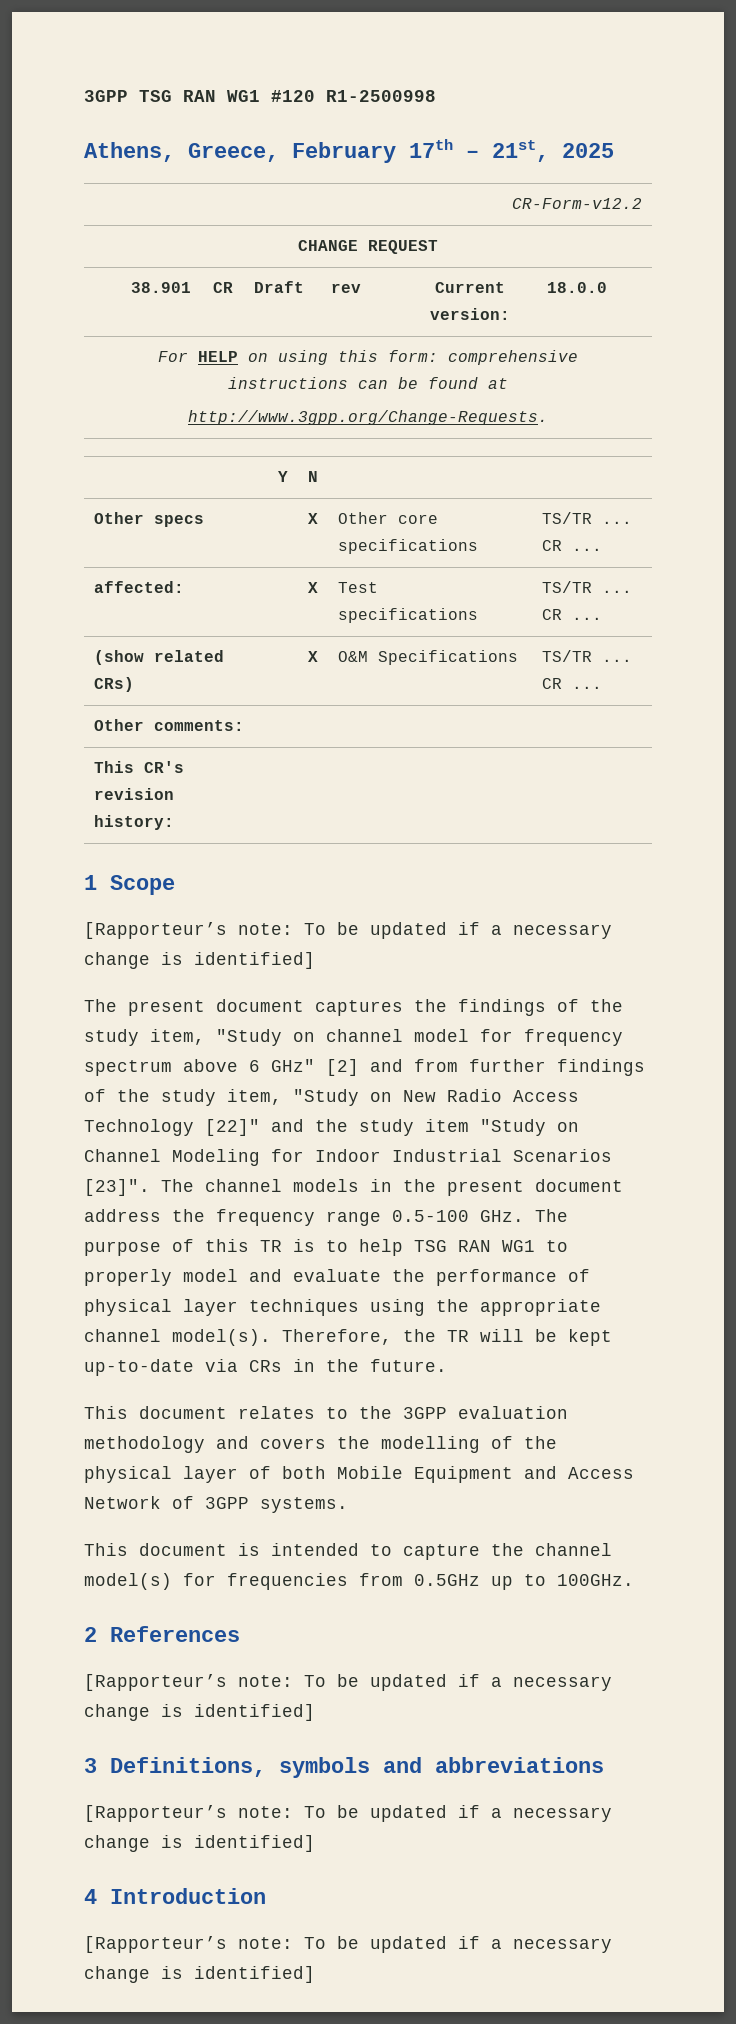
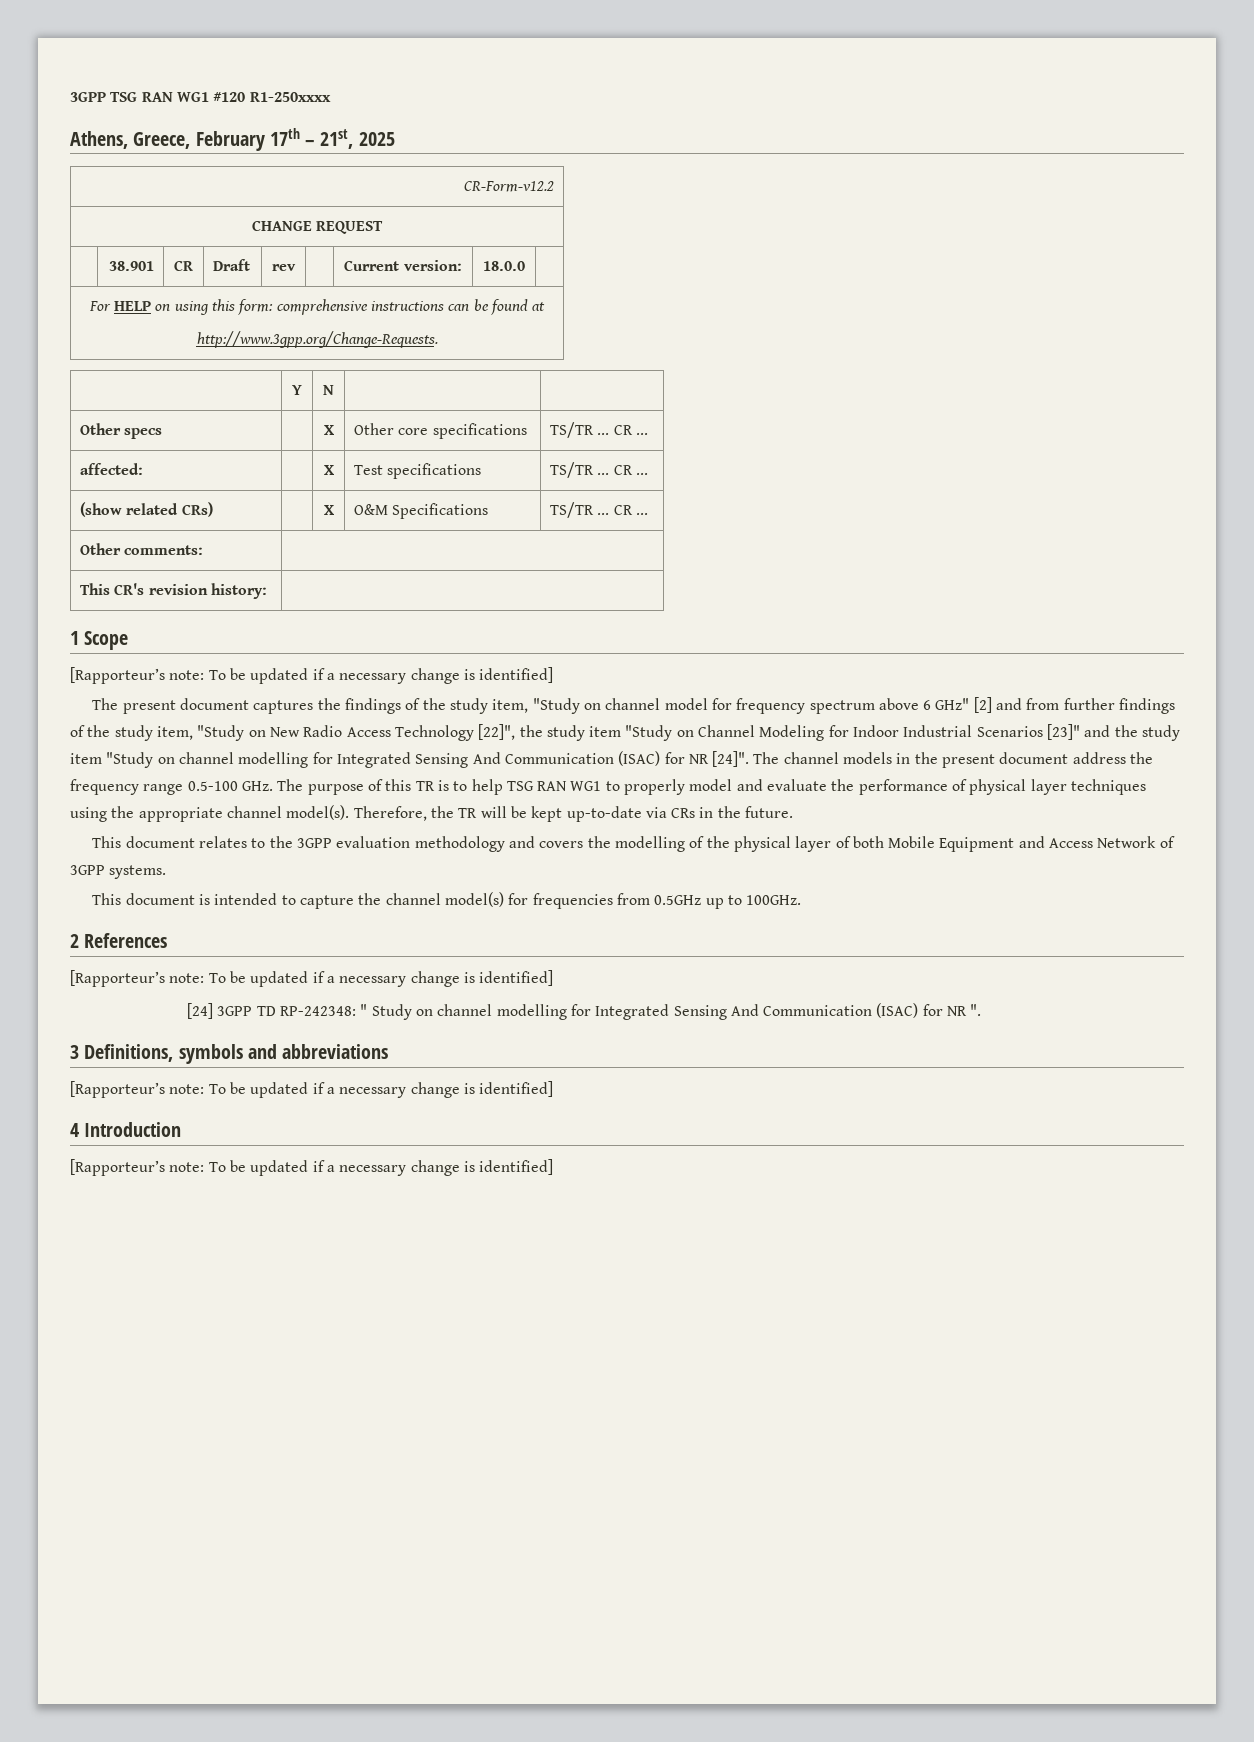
[326,90,436,102] R1-2500998 -> [249,92,331,102] R1-250xxxx
[205,1119,304,1136] [22]" and -> [478,724,516,740] [22]",
[84,1179,150,1196] [23]". -> [1047,724,1181,741] [70,751,750,768] [23]" and the study item "Study on channel modelling for Integrated Sensing And Communication (ISAC) for NR [24]".
(315, 1712) none -> [186,1003,982,1020] // [24] 3GPP TD RP-242348: " Study on channel modelling for Integrated Sensing And Communication (ISAC) for NR ".

